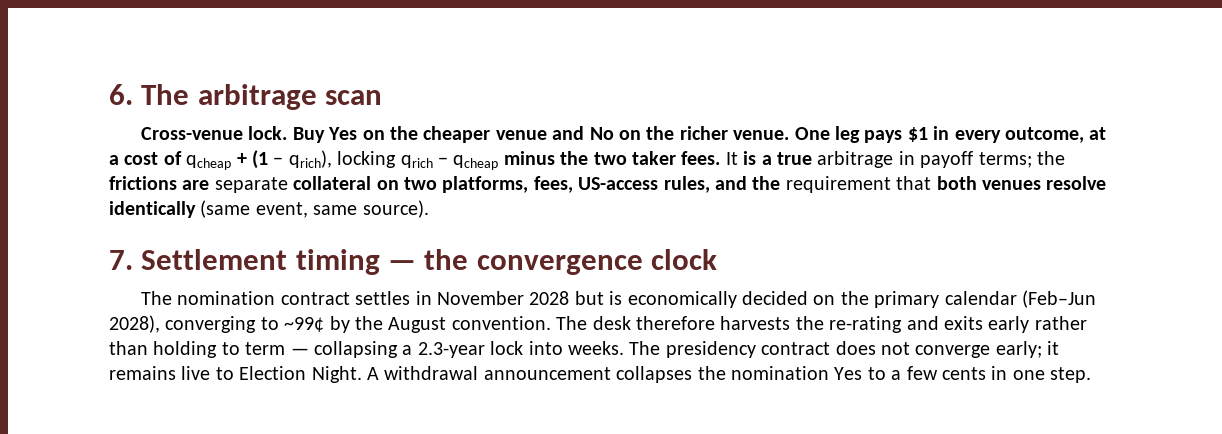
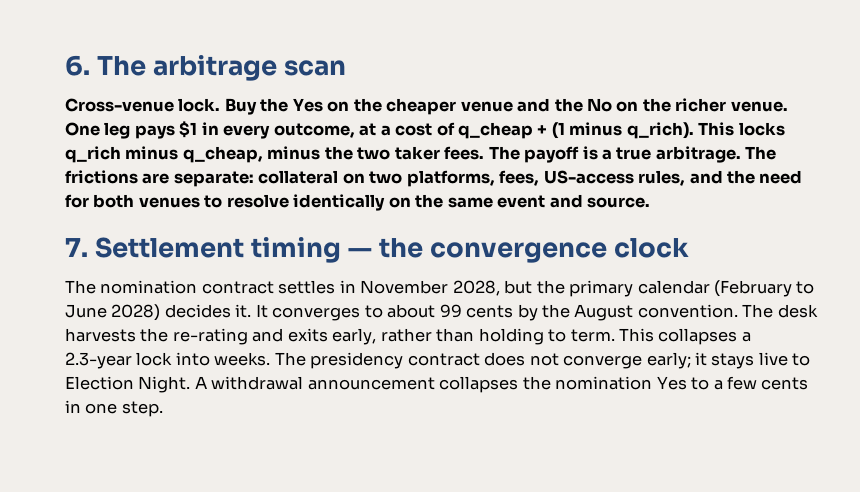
(325, 135) none -> [260,98,289,112] the
(585, 133) none -> [554,98,583,112] the
[186,155,232,170] qcheap -> [458,122,534,139] q_cheap
[273,150,499,170] − qrich), locking qrich − qcheap -> [569,122,785,139] [65,146,263,163] minus q_rich). This locks q_rich minus q_cheap,
[725,152,738,165] It -> [488,146,580,163] The payoff
[817,151,1065,168] arbitrage in payoff terms; the -> [655,146,777,163] arbitrage. The
[214,177,288,193] separate -> [173,171,254,187] separate:
[785,176,932,193] requirement that -> [759,170,803,184] [65,194,89,208] need for
(1041, 185) none -> [204,195,223,208] to
[200,200,429,218] (same event, same source). -> [388,194,651,208] on the same event and source.
[529,290,1096,308] [109,315,325,333] 2028 but is economically decided on the primary calendar (Feb–Jun 2028), converging to ~99¢ -> [452,280,815,297] [65,304,514,321] 2028, but the primary calendar (February to June 2028) decides it. It converges to about 99 cents
[635,316,715,330] therefore -> (818, 311) none
[988,316,1030,333] early -> [332,328,377,345] early,
[245,341,398,358] term — collapsing -> [570,328,738,345] term. This collapses
[109,366,176,380] remains -> [711,353,755,369] stays

